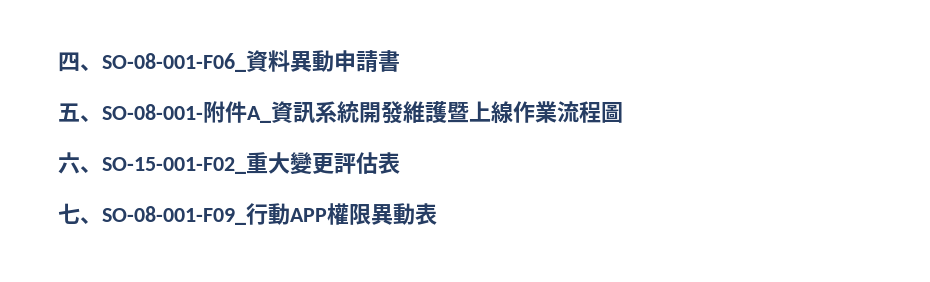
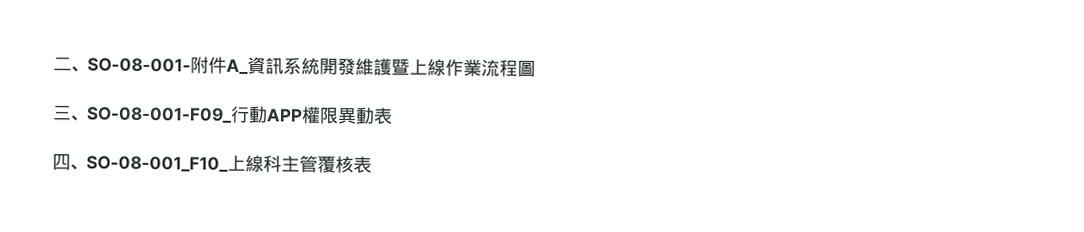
[58,50,400,73] [58,103,80,122] 四、SO-08-001-F06_資料異動申請書 // 五 -> [53,57,72,71] 二
[58,152,400,175] [58,203,80,224] 六、SO-15-001-F02_重大變更評估表 // 七 -> [52,105,72,121] 三
(437, 214) none -> [52,154,372,174] // 四、SO-08-001_F10_上線科主管覆核表

